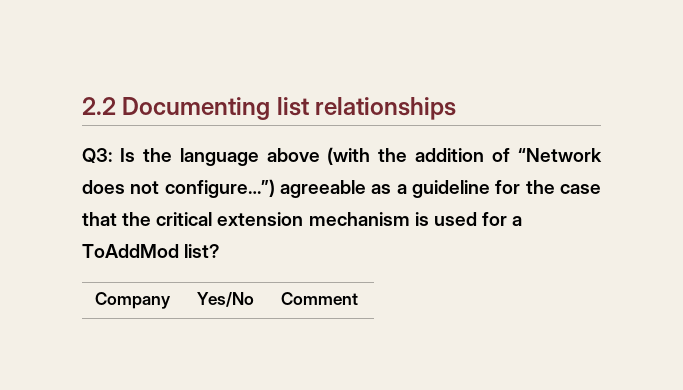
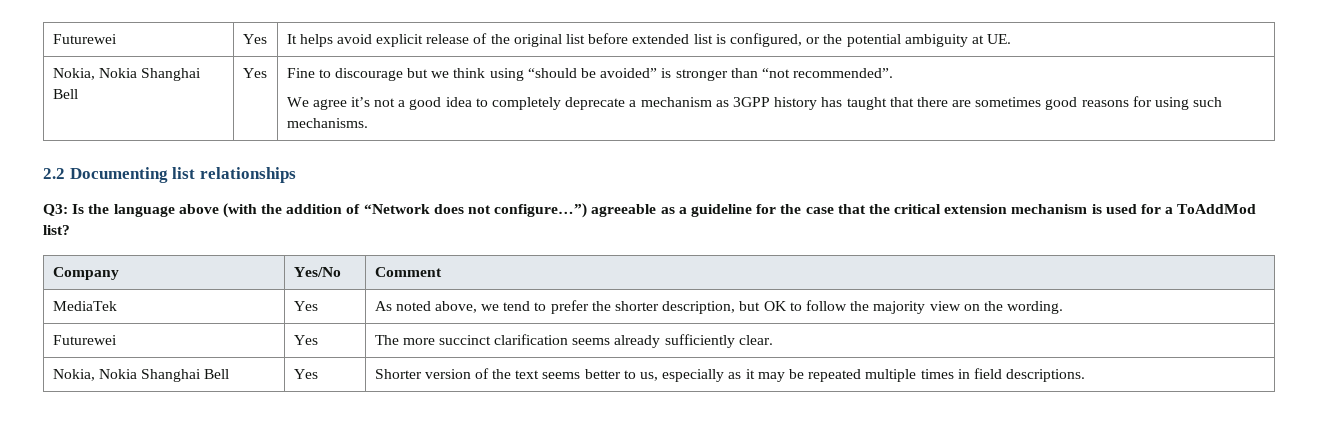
(82, 106) none -> [52,34,117,44] [242,34,267,44] [286,33,1012,47] [52,68,201,81] [52,89,78,99] [242,68,267,78] [286,68,894,81] [286,96,1223,110] [286,118,368,128] Futurewei | Yes | It helps avoid explicit release of the original list before extended list is configured, or the potential ambiguity at UE. // Nokia, Nokia Shanghai Bell | Yes | Fine to discourage but we think using “should be avoided” is stronger than “not recommended”. // We agree it’s not a good idea to completely deprecate a mechanism as 3GPP history has taught that there are sometimes good reasons for using such mechanisms. //
(359, 298) none -> [52,301,117,311] [293,301,318,311] [374,300,1064,314] [52,335,117,345] [293,335,318,345] [374,334,773,348] [52,369,230,382] [293,369,318,379] [374,368,1086,382] // MediaTek | Yes | As noted above, we tend to prefer the shorter description, but OK to follow the majority view on the wording. // Futurewei | Yes | The more succinct clarification seems already sufficiently clear. // Nokia, Nokia Shanghai Bell | Yes | Shorter version of the text seems better to us, especially as it may be repeated multiple times in field descriptions.

